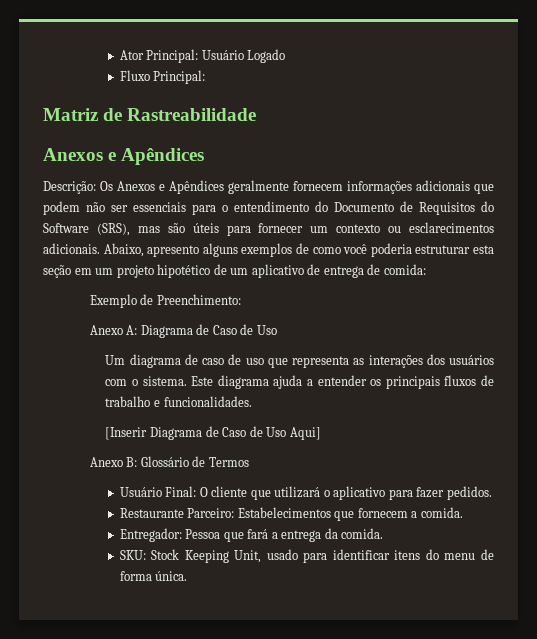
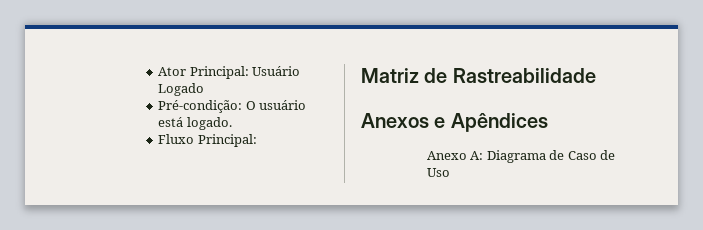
(286, 56) none -> [158,100,307,113] [158,117,232,130] // Pré-condição: O usuário está logado.
[43,180,494,194] [43,201,494,215] [43,222,494,236] [43,243,495,257] [43,264,426,278] [89,294,241,308] // Descrição: Os Anexos e Apêndices geralmente fornecem informações adicionais que podem não ser essenciais para o entendimento do Documento de Requisitos do Software (SRS), mas são úteis para fornecer um contexto ou esclarecimentos adicionais. Abaixo, apresento alguns exemplos de como você poderia estruturar esta seção em um projeto hipotético de um aplicativo de entrega de comida: // Exemplo de Preenchimento: -> (548, 122) none
[105,354,494,368] [105,375,495,389] [105,396,252,407] [105,426,321,440] [89,456,249,467] [119,486,492,500] [119,507,463,521] [119,528,384,542] [119,549,494,563] [119,571,188,581] // Um diagrama de caso de uso que representa as interações dos usuários com o sistema. Este diagrama ajuda a entender os principais fluxos de trabalho e funcionalidades. // [Inserir Diagrama de Caso de Uso Aqui] // Anexo B: Glossário de Termos // Usuário Final: O cliente que utilizará o aplicativo para fazer pedidos. // Restaurante Parceiro: Estabelecimentos que fornecem a comida. // Entregador: Pessoa que fará a entrega da comida. // SKU: Stock Keeping Unit, usado para identificar itens do menu de forma única. -> (450, 172) none

